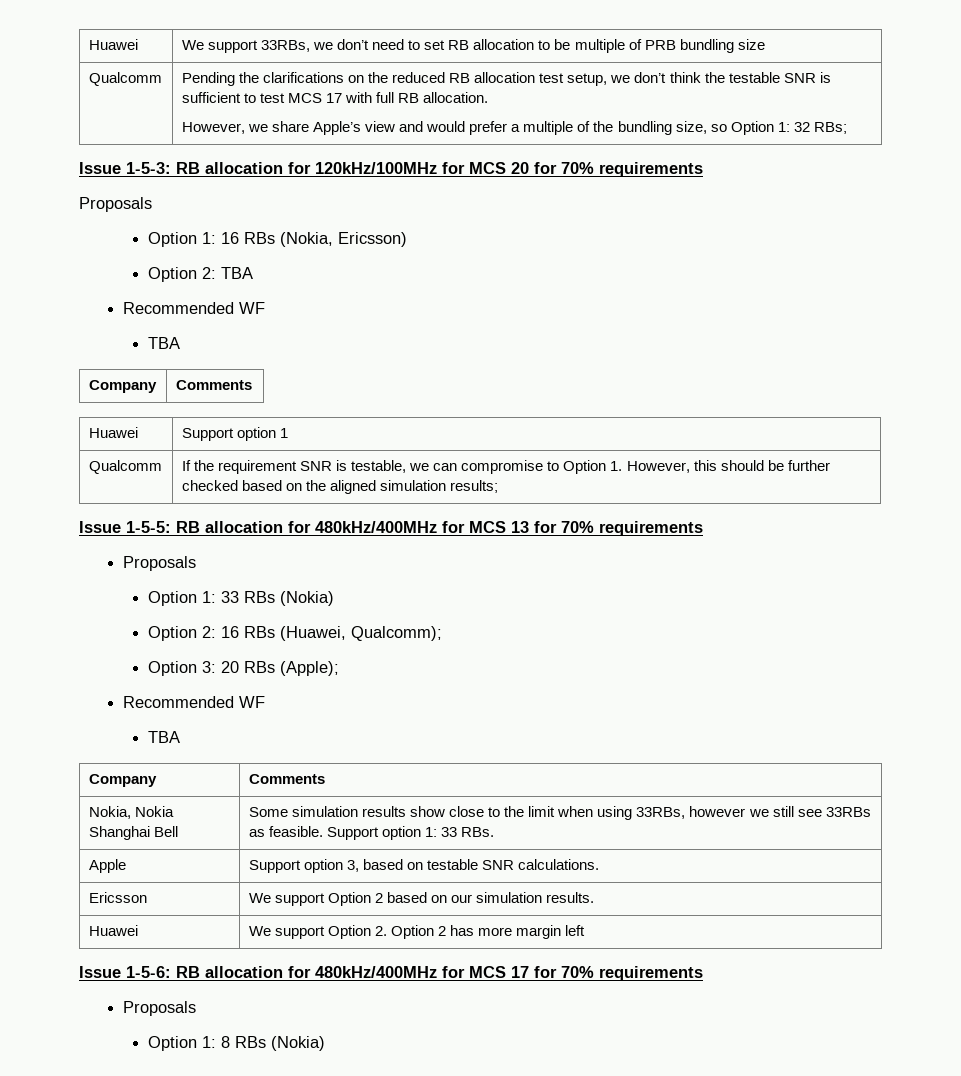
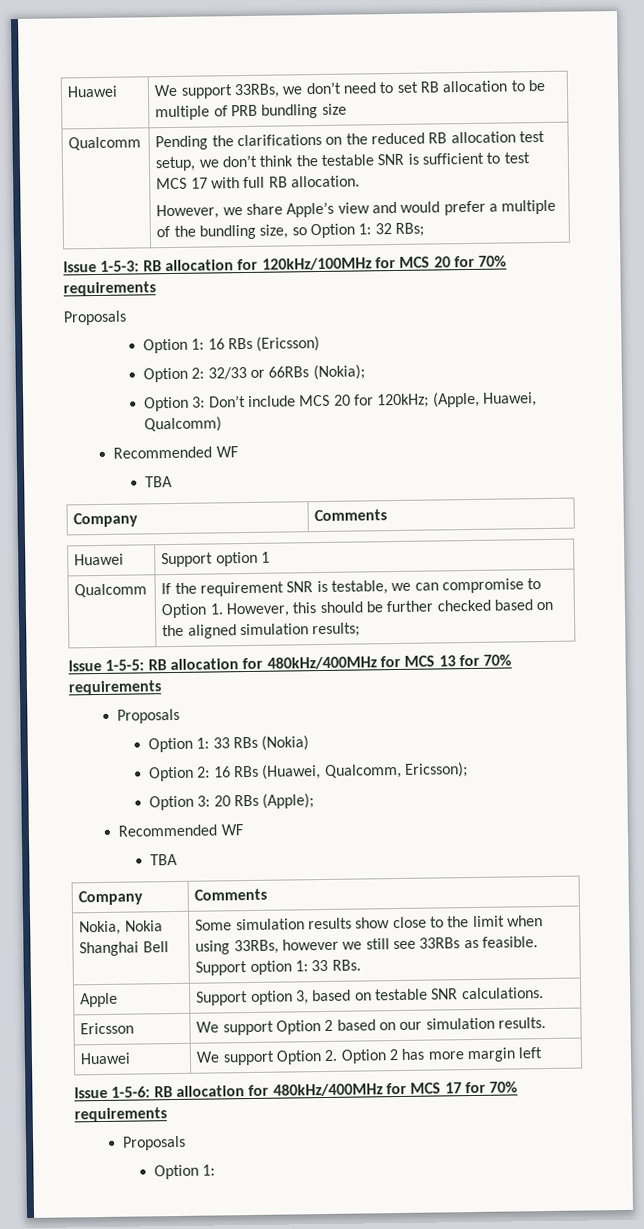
[280,232,408,247] [148,267,254,282] (Nokia, Ericsson) // Option 2: TBA -> [256,335,321,352] [143,364,365,383] [144,391,537,412] [144,416,223,433] (Ericsson) // Option 2: 32/33 or 66RBs (Nokia); // Option 3: Don’t include MCS 20 for 120kHz; (Apple, Huawei, Qualcomm)
[351,626,443,641] Qualcomm); -> [324,762,468,779] Qualcomm, Ericsson);
[221,1036,326,1051] 8 RBs (Nokia) -> (216, 1170) none

